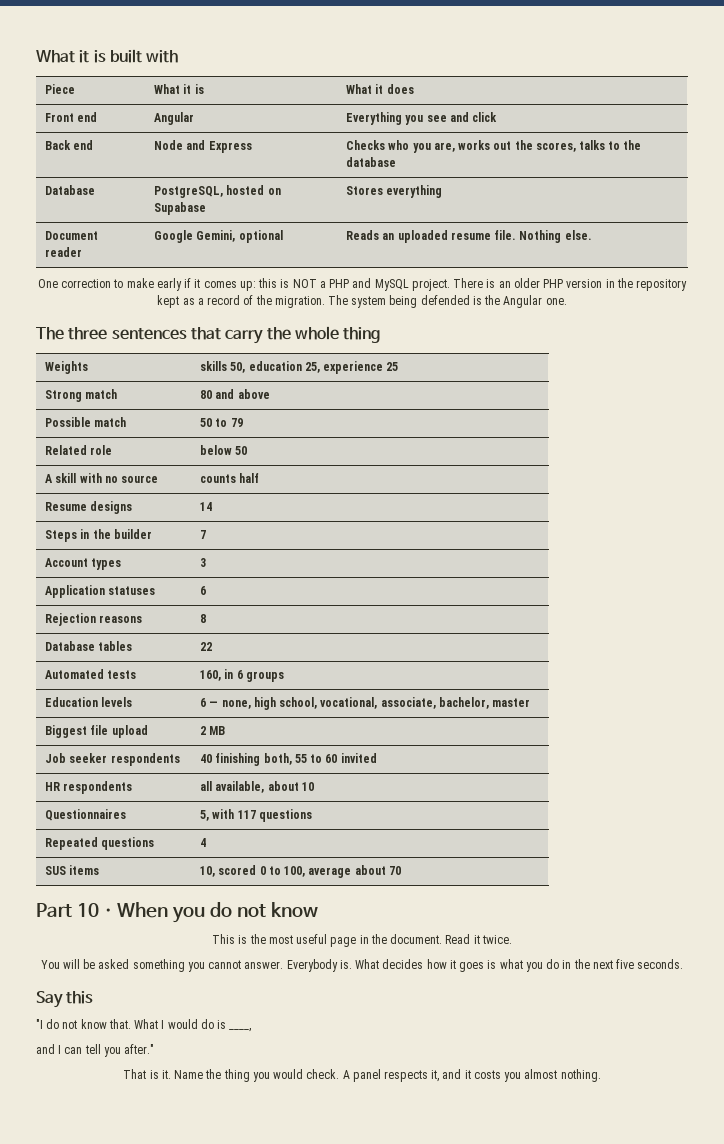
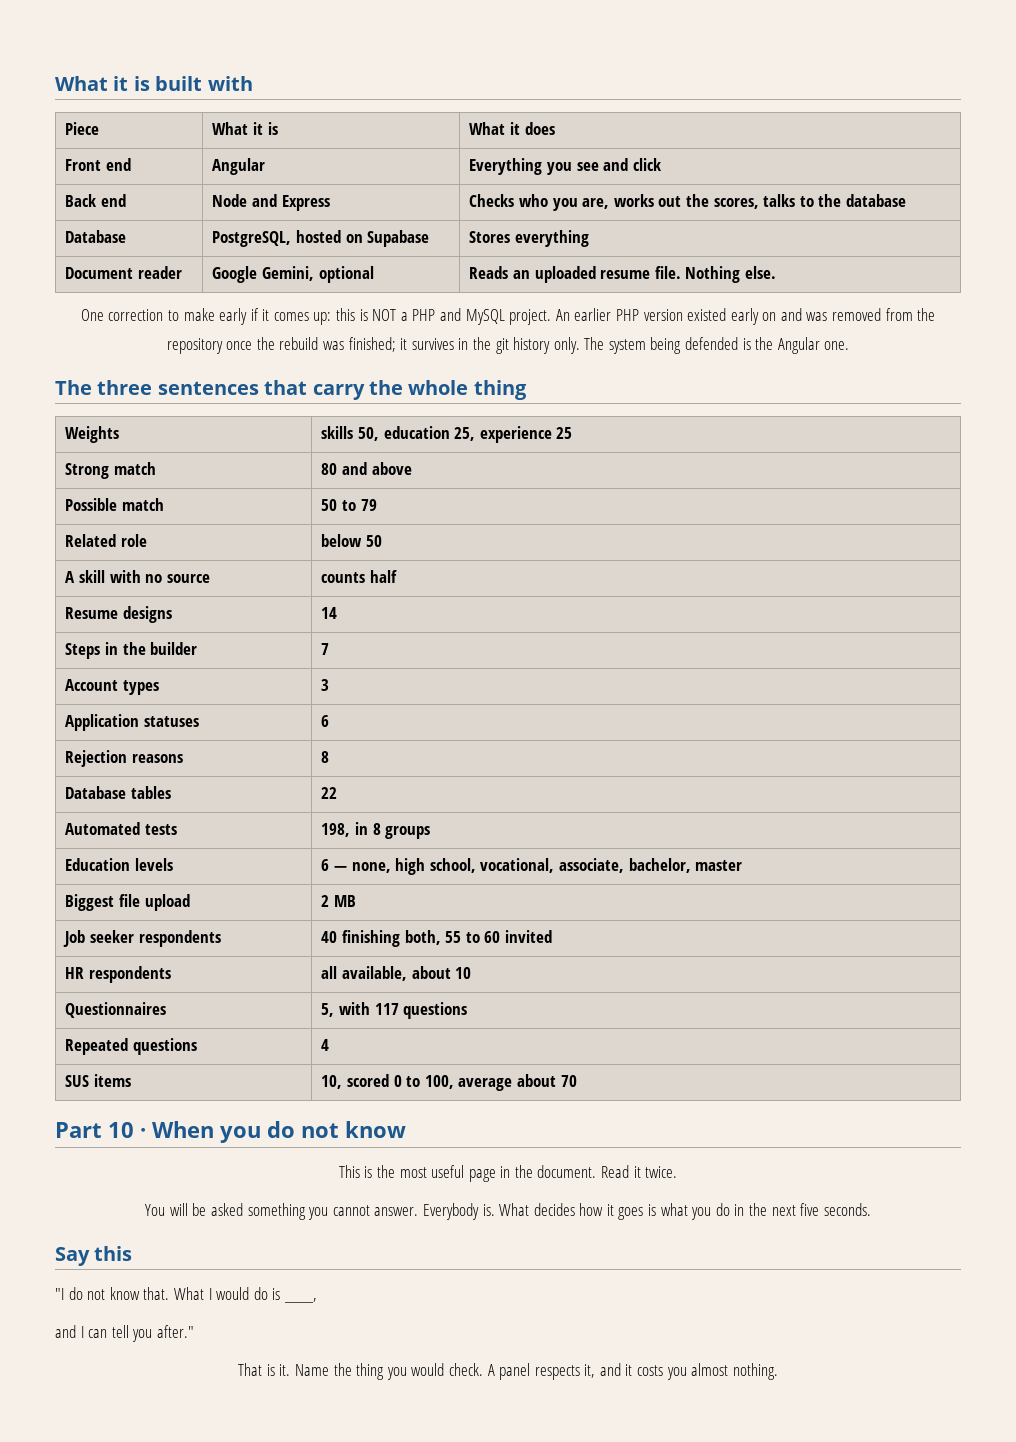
[453,278,688,291] [157,295,325,308] There is an older PHP version in the repository kept as a record of the migration. -> [555,308,936,325] [166,337,580,354] An earlier PHP version existed early on and was removed from the repository once the rebuild was finished; it survives in the git history only.
[200,669,243,681] 160, in 6 -> [321,822,381,837] 198, in 8

